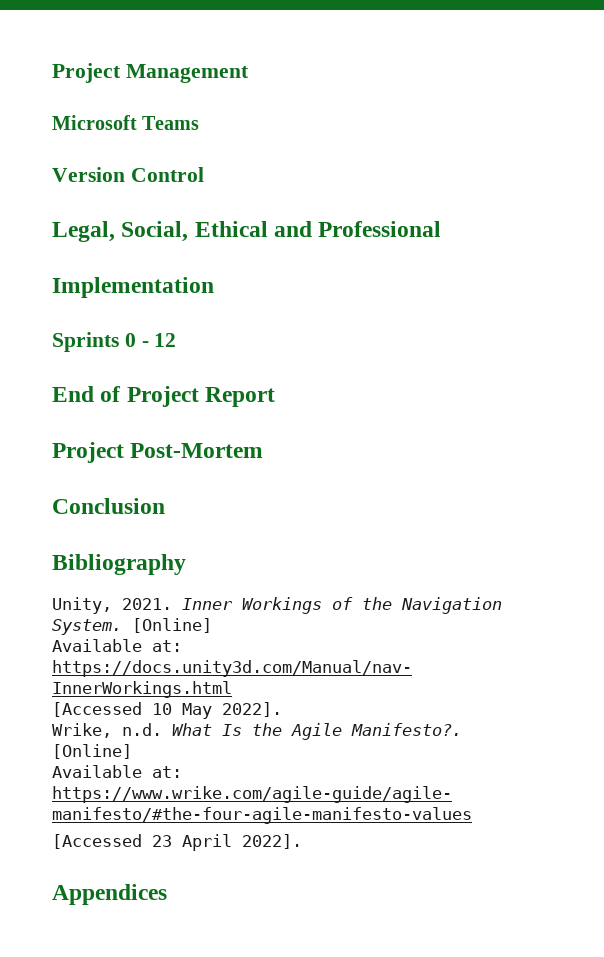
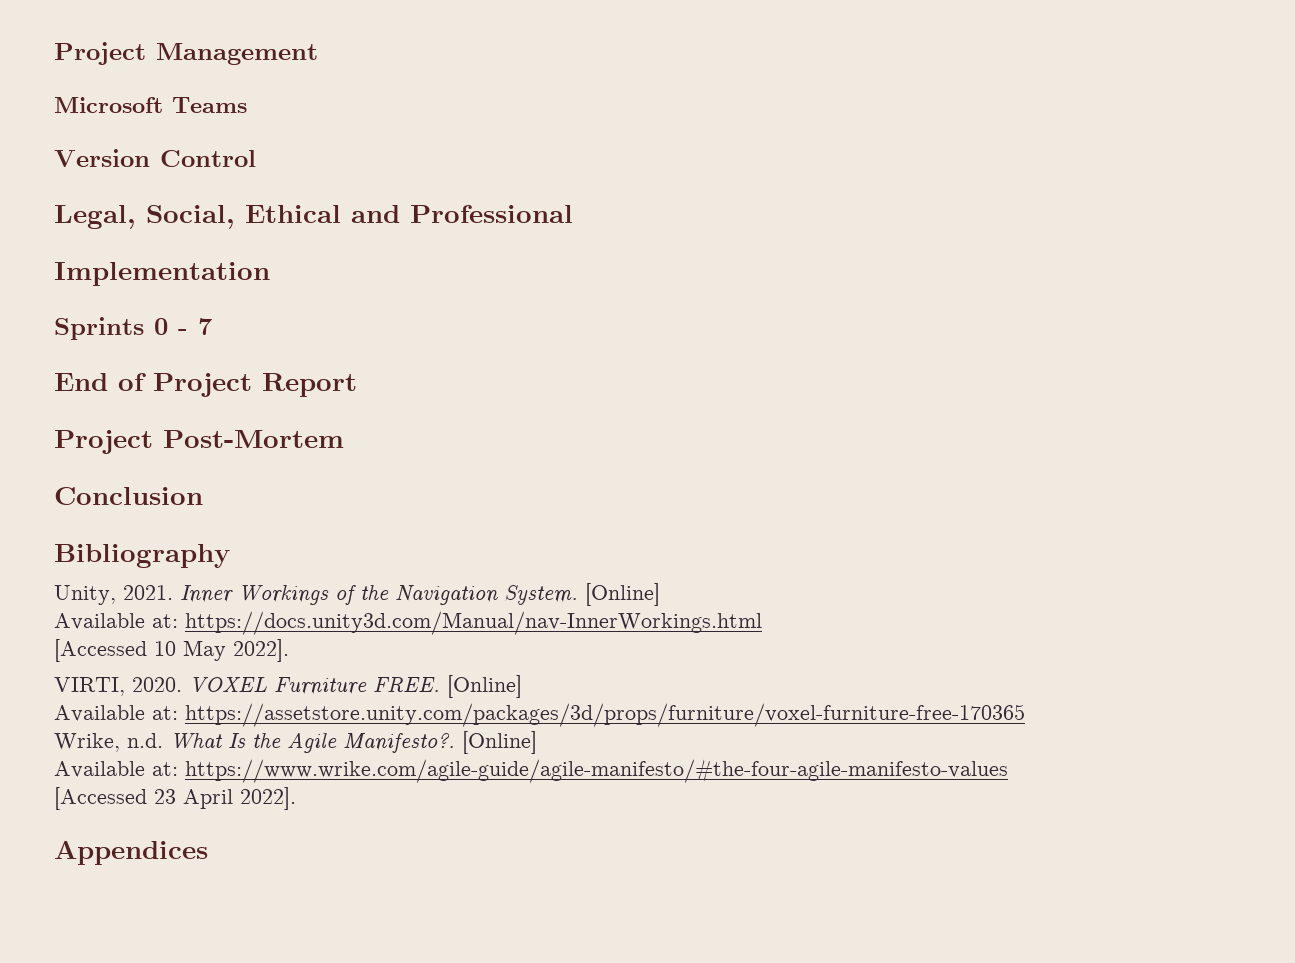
[154,333,177,347] 12 -> [198,318,212,335] 7
(282, 709) none -> [54,675,522,698] [54,703,1025,727] // VIRTI, 2020. VOXEL Furniture FREE. [Online] // Available at: https://assetstore.unity.com/packages/3d/props/furniture/voxel-furniture-free-170365

